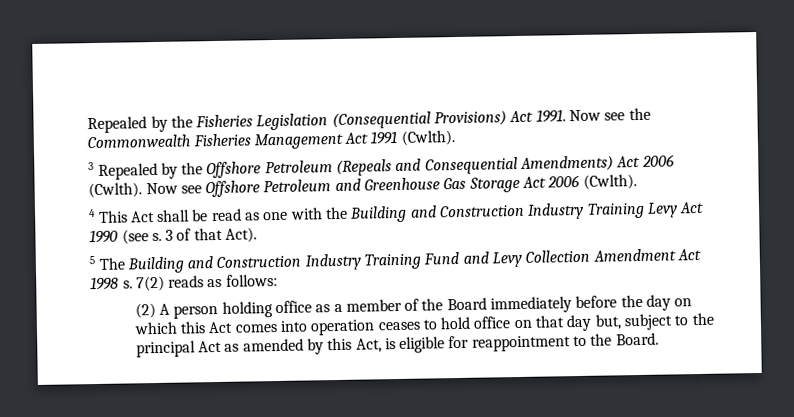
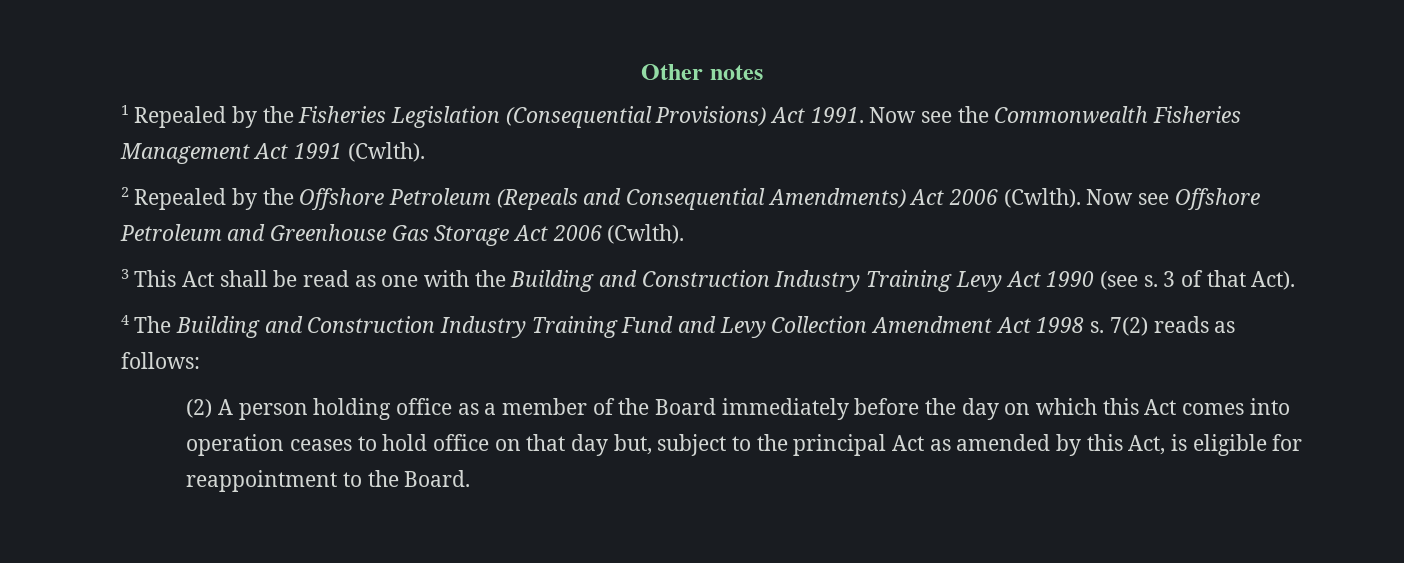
(87, 125) none -> [641,64,763,80] [120,105,129,115] Other notes // 1
[88,162,95,171] 3 -> [120,187,129,197] 2
[88,208,97,218] 4 -> [120,269,129,279] 3
[89,256,96,265] 5 -> [120,315,129,325] 4

